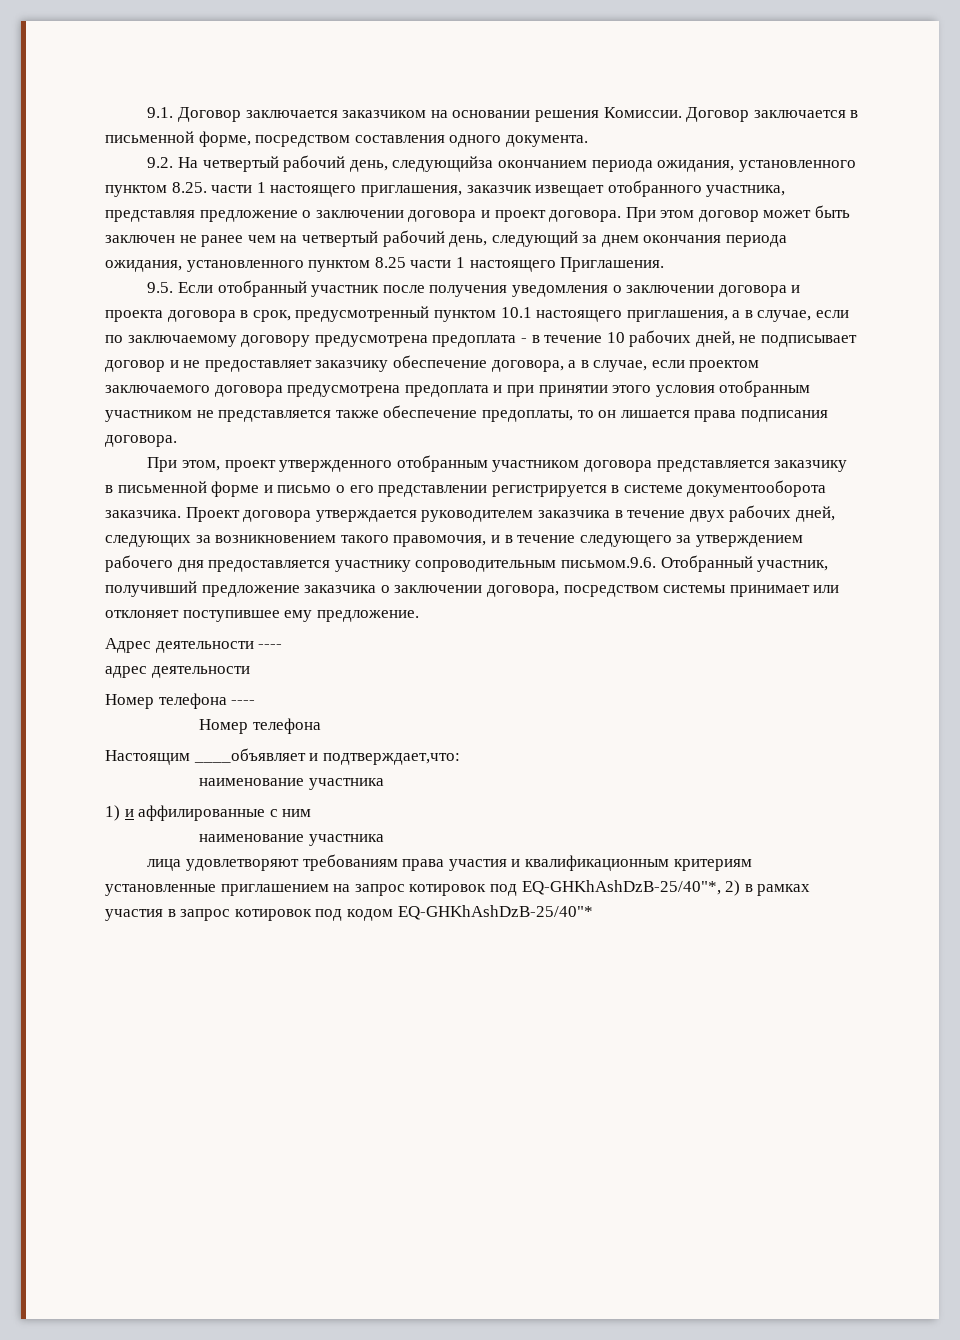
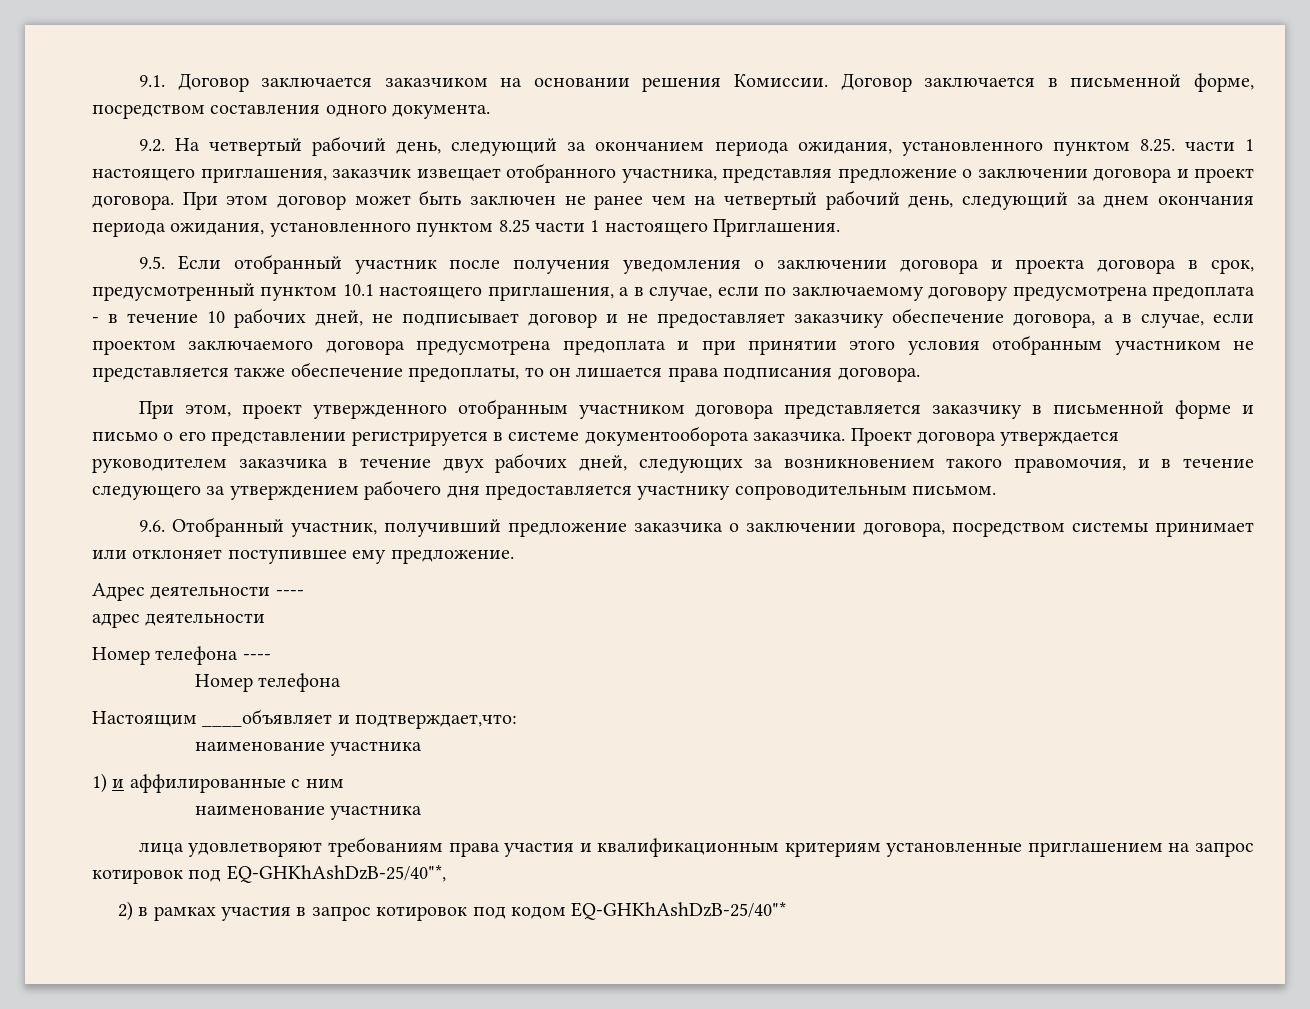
[392,156,494,172] следующийза -> [451,138,587,156] следующий за
[560,557,656,568] письмом.9.6. -> [912,486,997,495] [138,520,165,532] письмом. // 9.6.
(721, 887) none -> (446, 874) //

